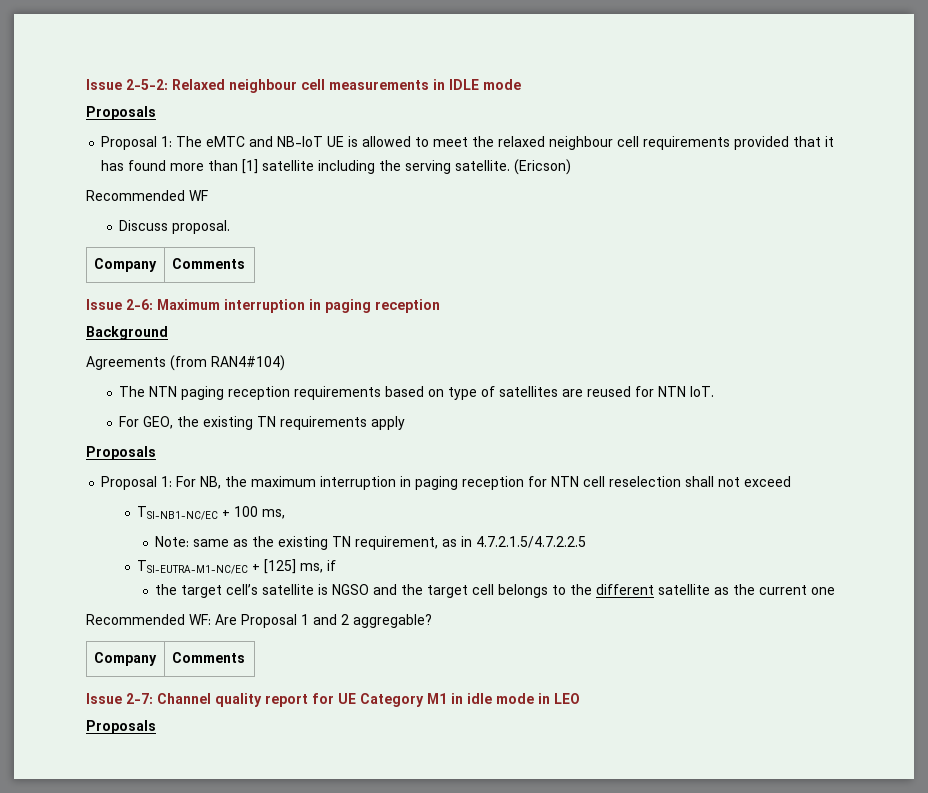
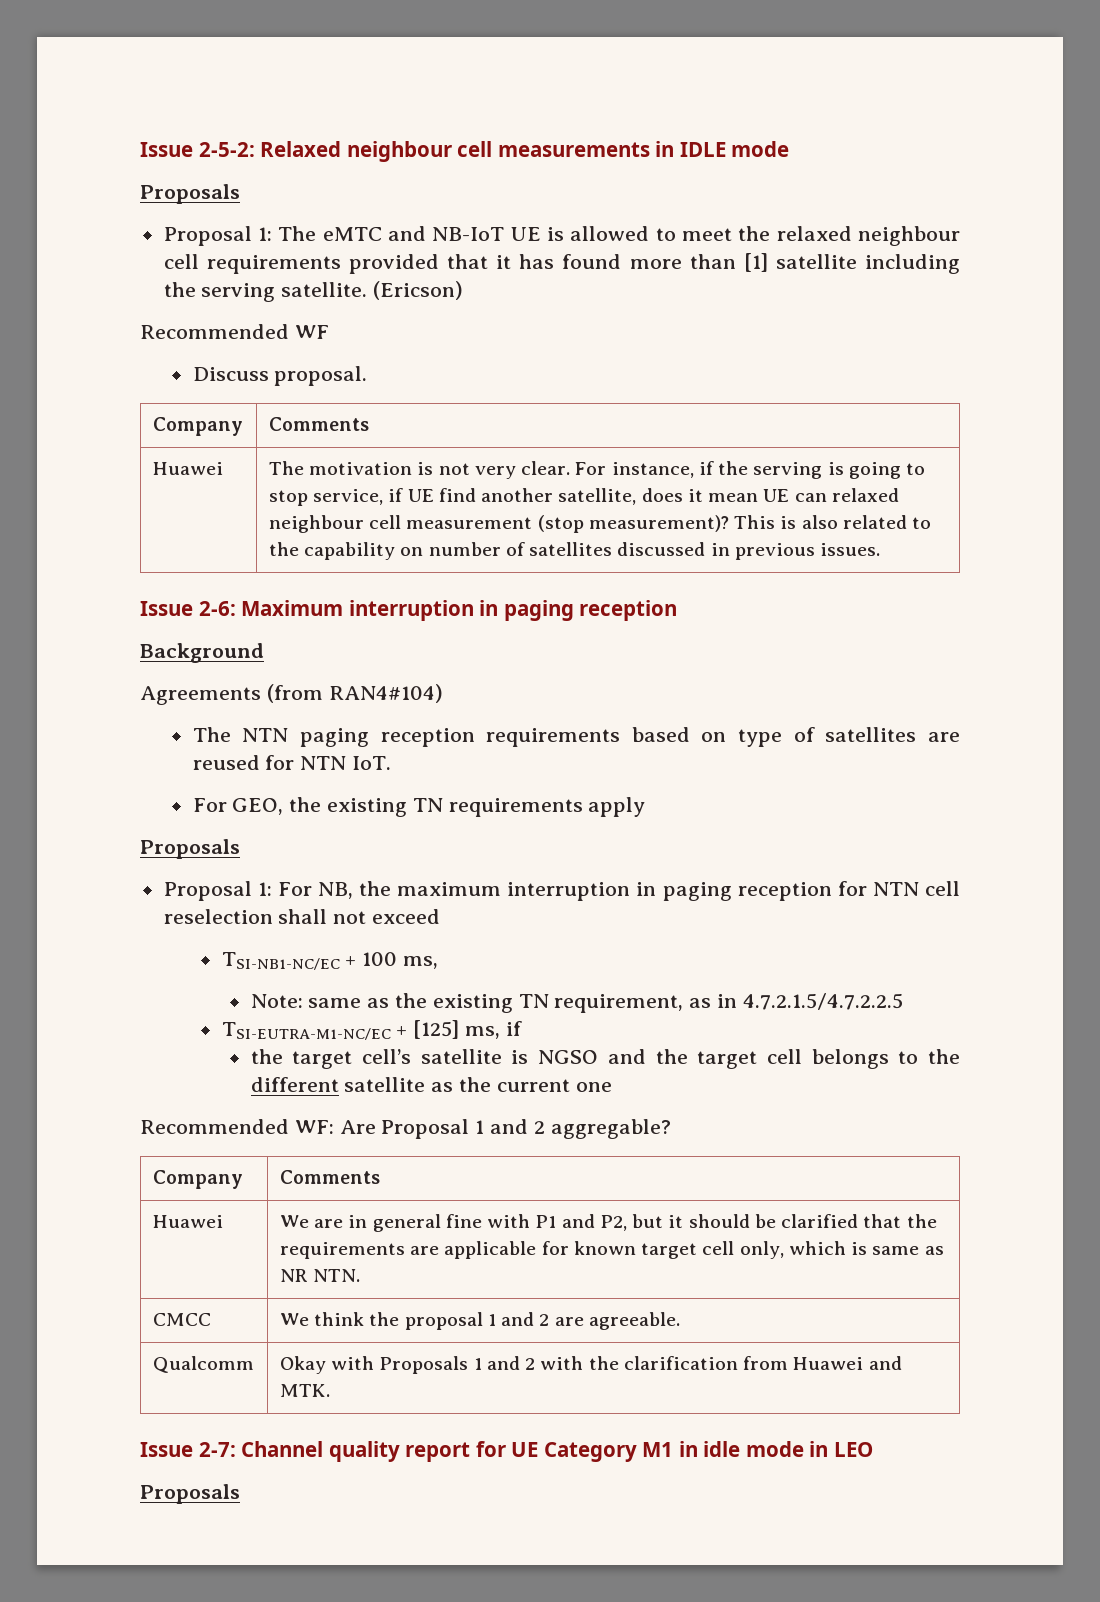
(245, 263) none -> [152,462,223,475] [268,461,926,479] [268,488,899,506] [268,515,932,533] [268,542,881,560] // Huawei | The motivation is not very clear. For instance, if the serving is going to stop service, if UE find another satellite, does it mean UE can relaxed neighbour cell measurement (stop measurement)? This is also related to the capability on number of satellites discussed in previous issues.
(245, 657) none -> [152,1215,223,1228] [279,1214,937,1232] [279,1241,944,1259] [279,1269,361,1282] [152,1313,211,1326] [279,1312,680,1330] [152,1356,254,1373] [279,1356,902,1374] [279,1384,330,1397] // Huawei | We are in general fine with P1 and P2, but it should be clarified that the requirements are applicable for known target cell only, which is same as NR NTN. // CMCC | We think the proposal 1 and 2 are agreeable. // Qualcomm | Okay with Proposals 1 and 2 with the clarification from Huawei and MTK.

